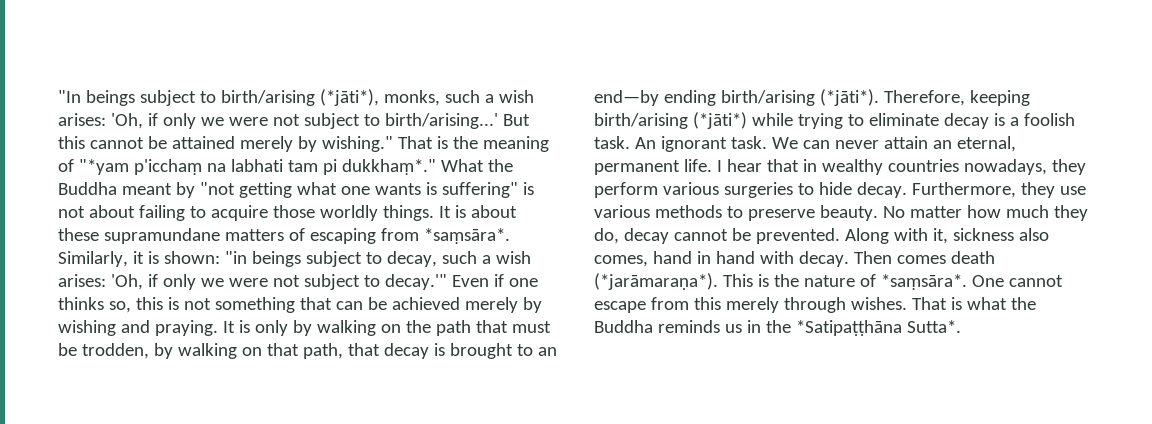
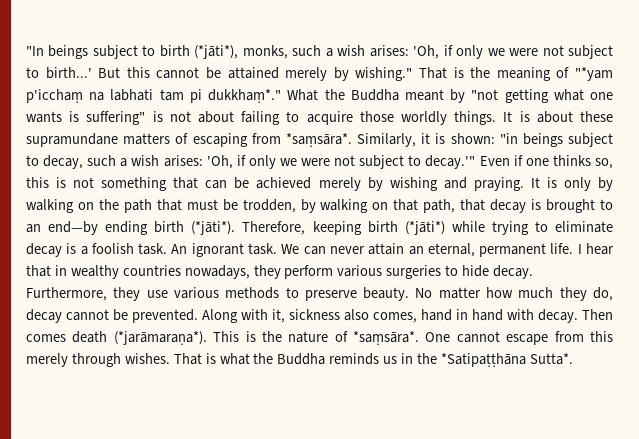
[220,90,315,106] birth/arising -> [159,45,190,57] birth
[384,113,498,129] birth/arising...' -> [45,67,92,79] birth...'
[720,90,815,106] birth/arising -> [154,221,185,233] birth
[594,113,688,129] birth/arising -> [367,221,398,233] birth

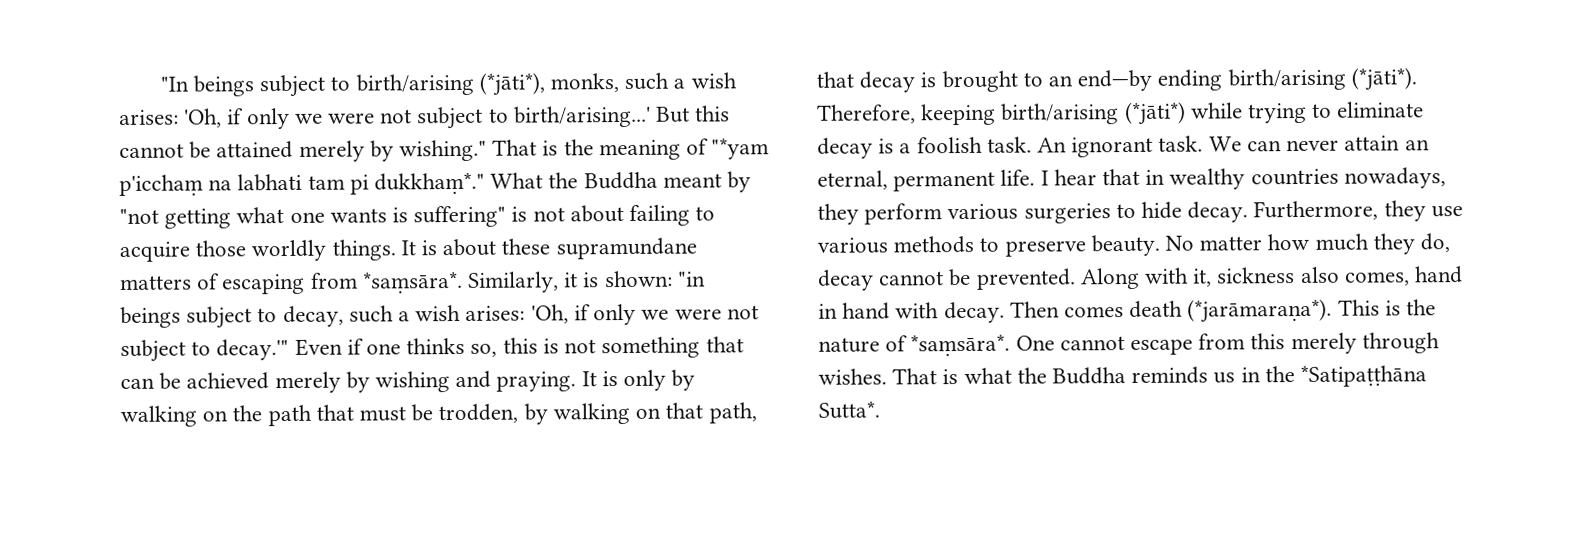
[159,45,190,57] birth -> [355,73,474,96] birth/arising
[45,67,92,79] birth...' -> [513,105,651,128] birth/arising...'
[154,221,185,233] birth -> [1227,68,1346,91] birth/arising
[367,221,398,233] birth -> [1001,103,1120,125] birth/arising

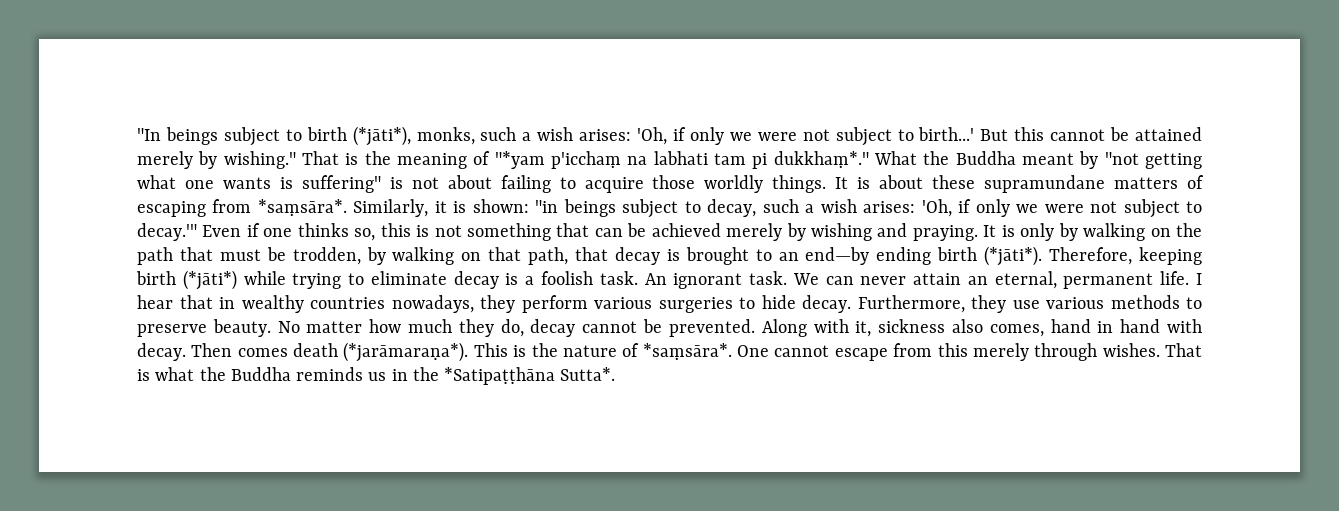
[355,73,474,96] birth/arising -> [306,127,347,141] birth
[513,105,651,128] birth/arising...' -> [918,127,975,141] birth...'
[1227,68,1346,91] birth/arising -> [937,247,978,261] birth
[1001,103,1120,125] birth/arising -> [136,271,176,285] birth

